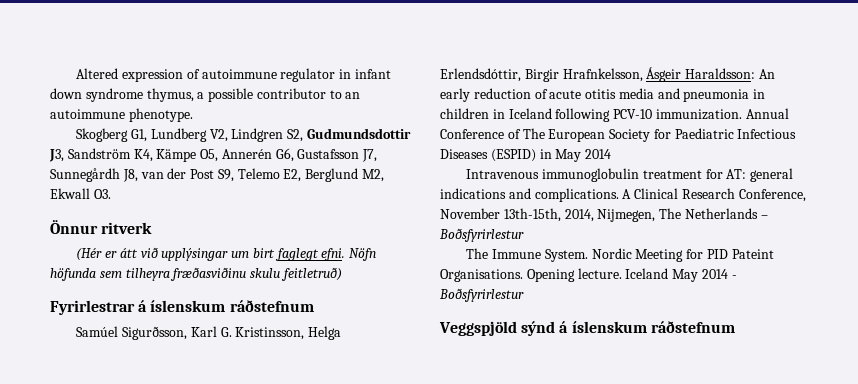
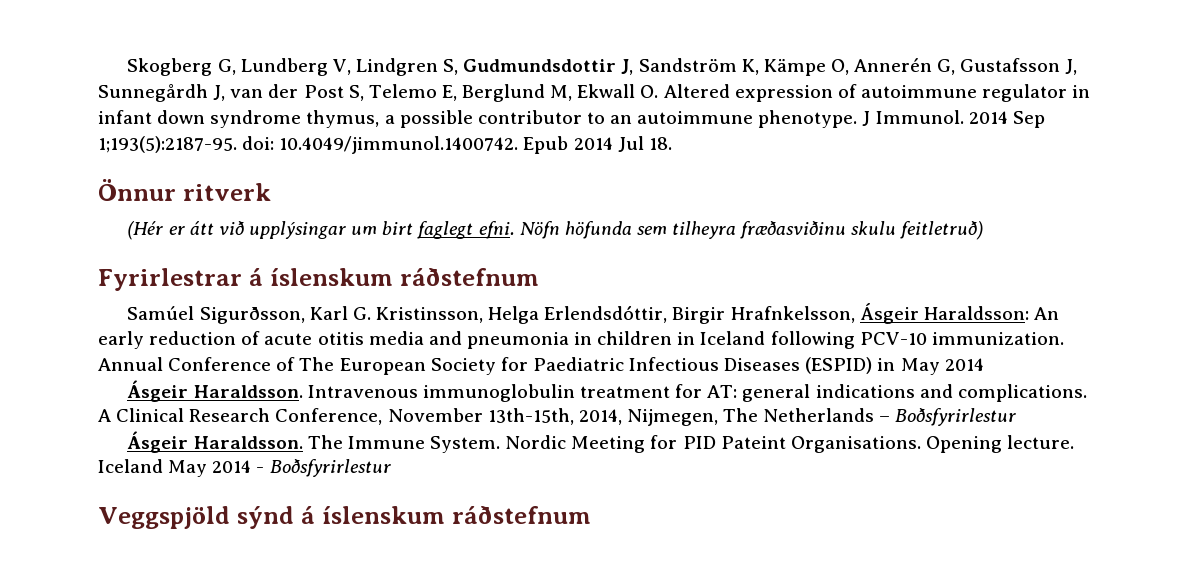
(76, 73) none -> [127,58,1078,76] [98,84,659,102] Skogberg G, Lundberg V, Lindgren S, Gudmundsdottir J, Sandström K, Kämpe O, Annerén G, Gustafsson J, Sunnegårdh J, van der Post S, Telemo E, Berglund M, Ekwall O.
[76,128,411,142] [49,148,378,162] [50,168,385,182] [50,188,111,199] // Skogberg G1, Lundberg V2, Lindgren S2, Gudmundsdottir J3, Sandström K4, Kämpe O5, Annerén G6, Gustafsson J7, Sunnegårdh J8, van der Post S9, Telemo E2, Berglund M2, Ekwall O3. -> [862,110,1045,128] [98,136,672,154] J Immunol. 2014 Sep 1;193(5):2187-95. doi: 10.4049/jimmunol.1400742. Epub 2014 Jul 18.
(612, 154) none -> [127,380,303,402] Ásgeir Haraldsson.
(524, 235) none -> [127,431,303,453] Ásgeir Haraldsson.

